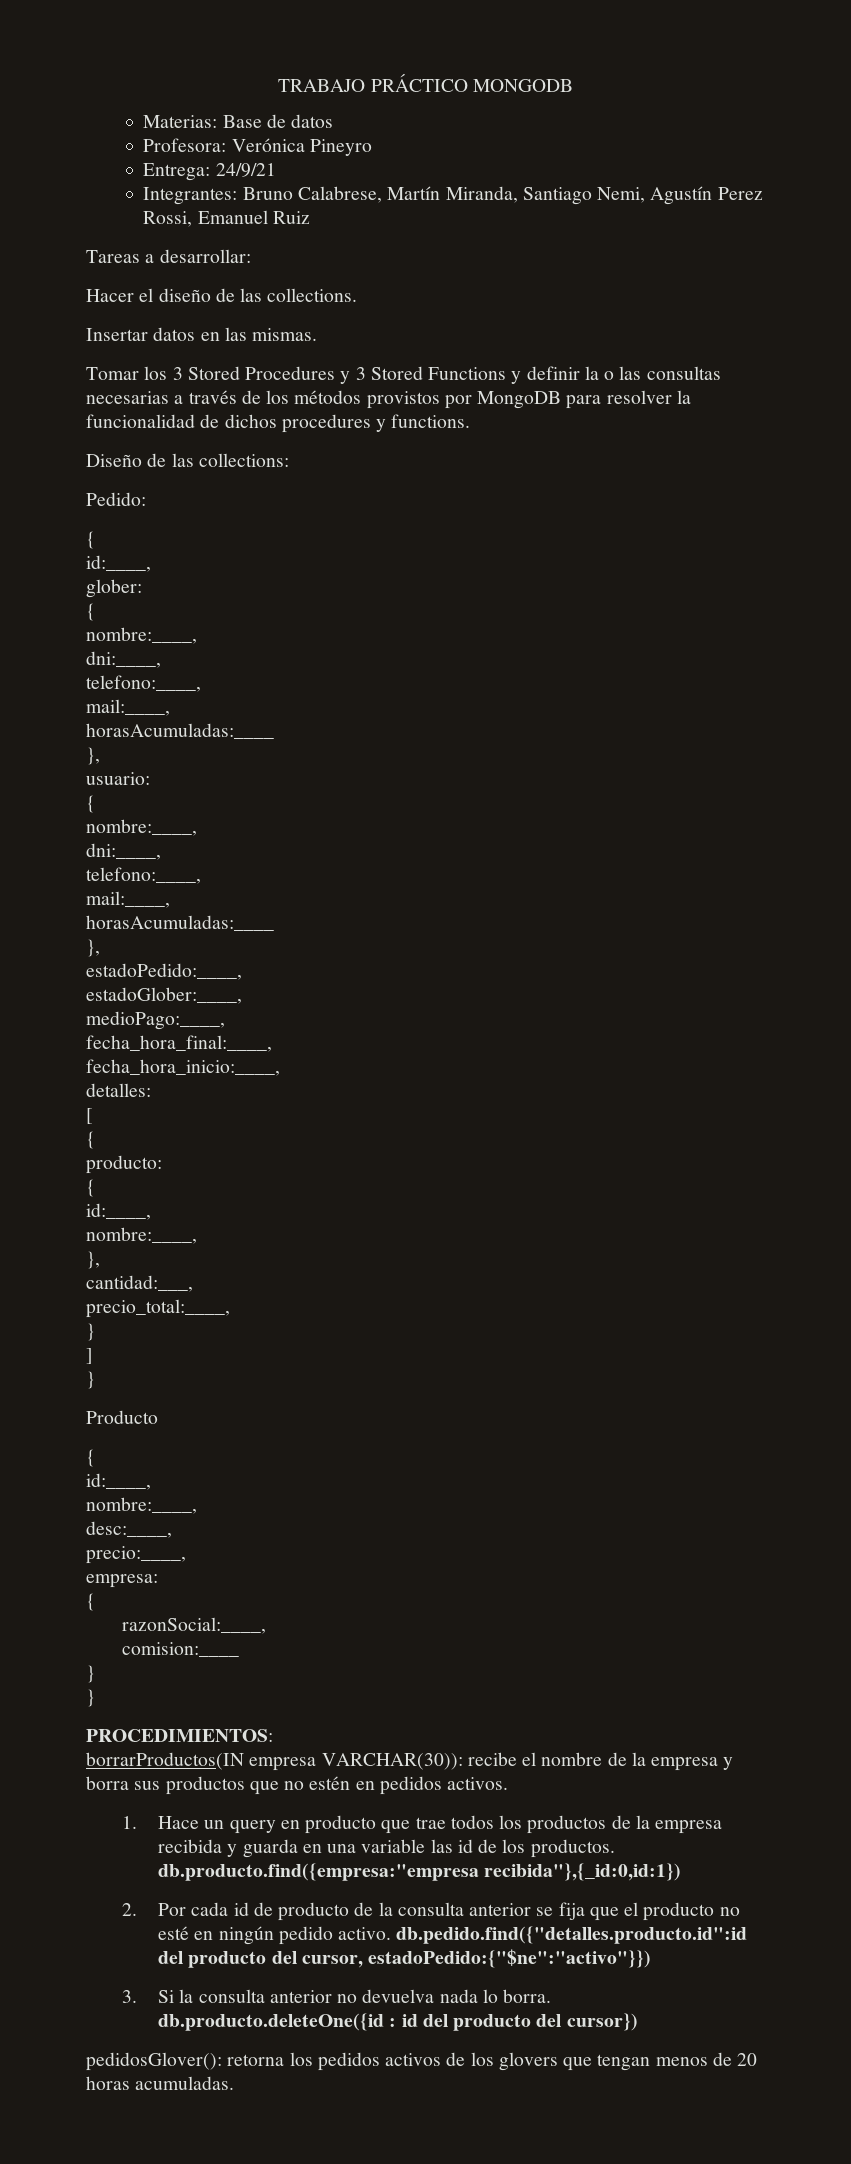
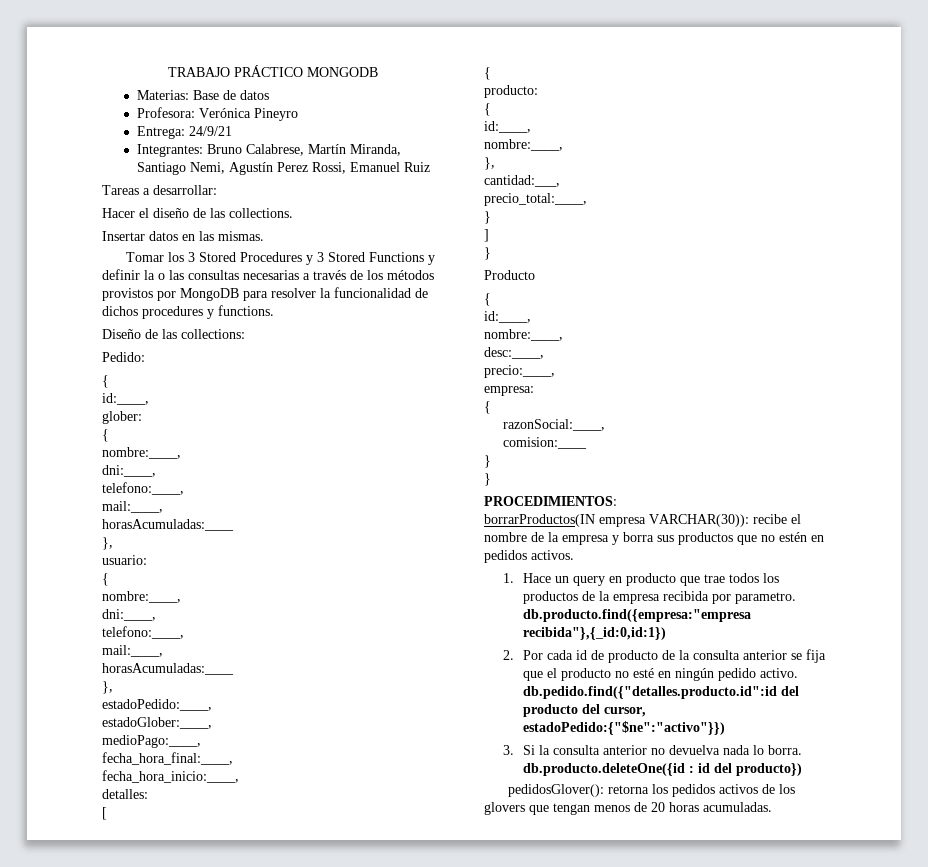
[227,1839,615,1858] y guarda en una variable las id de los productos. -> [711,592,796,604] por parametro.
[453,2013,638,2031] producto del cursor}) -> [735,763,802,776] producto})

